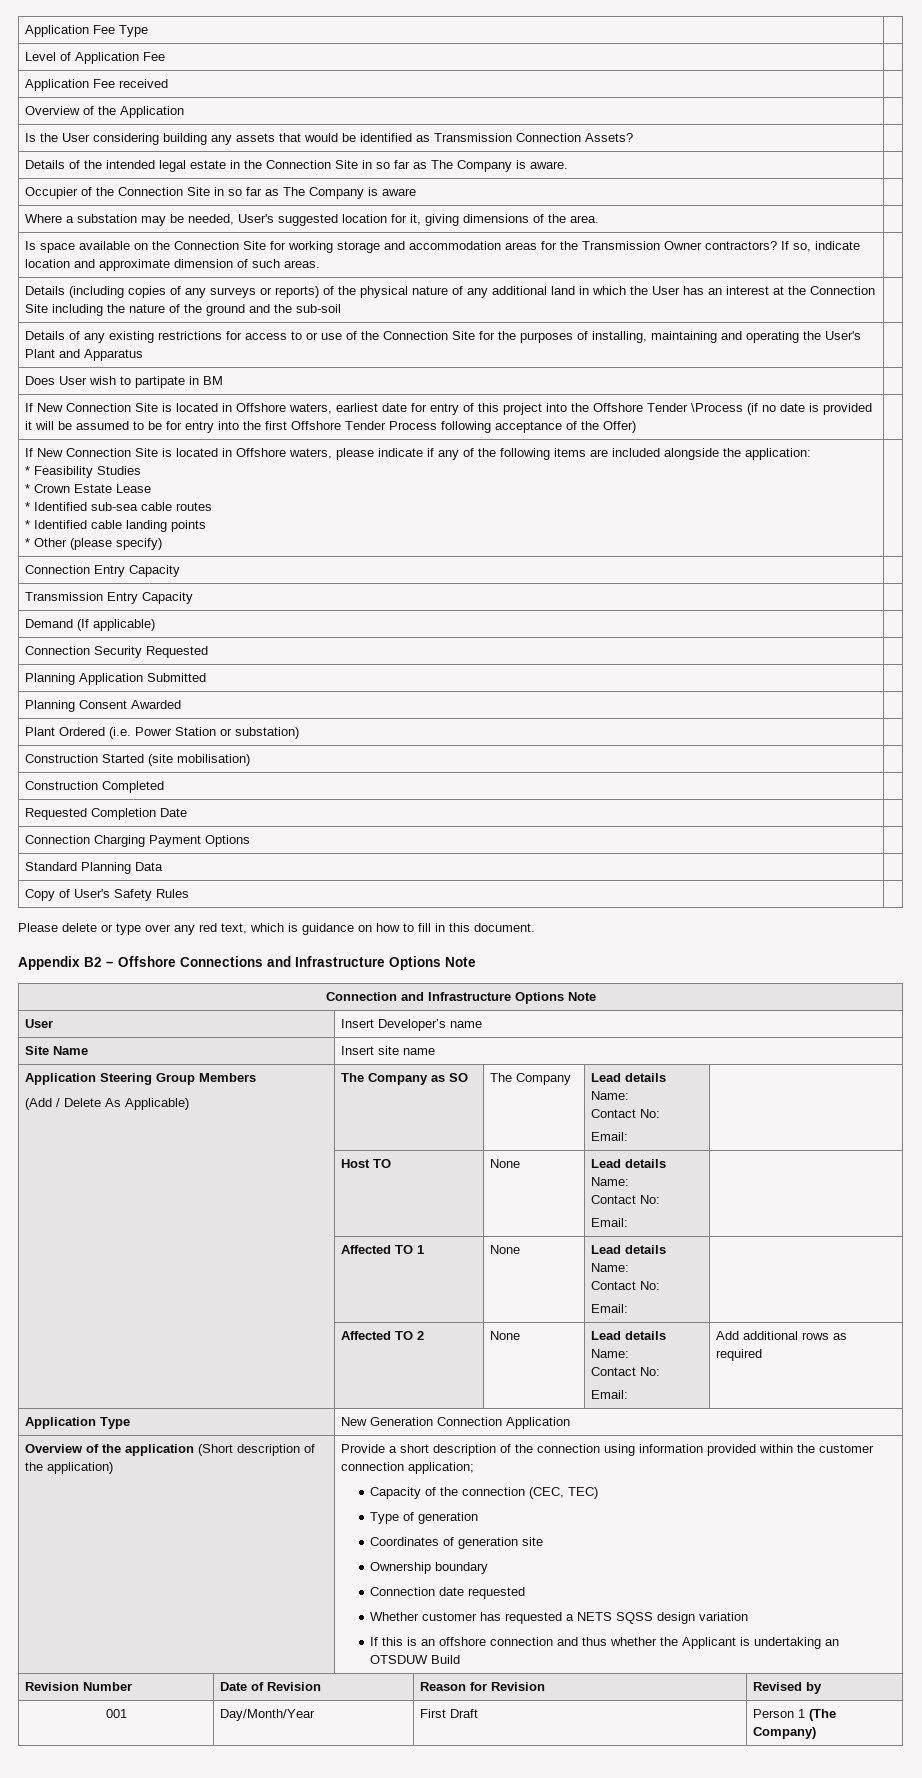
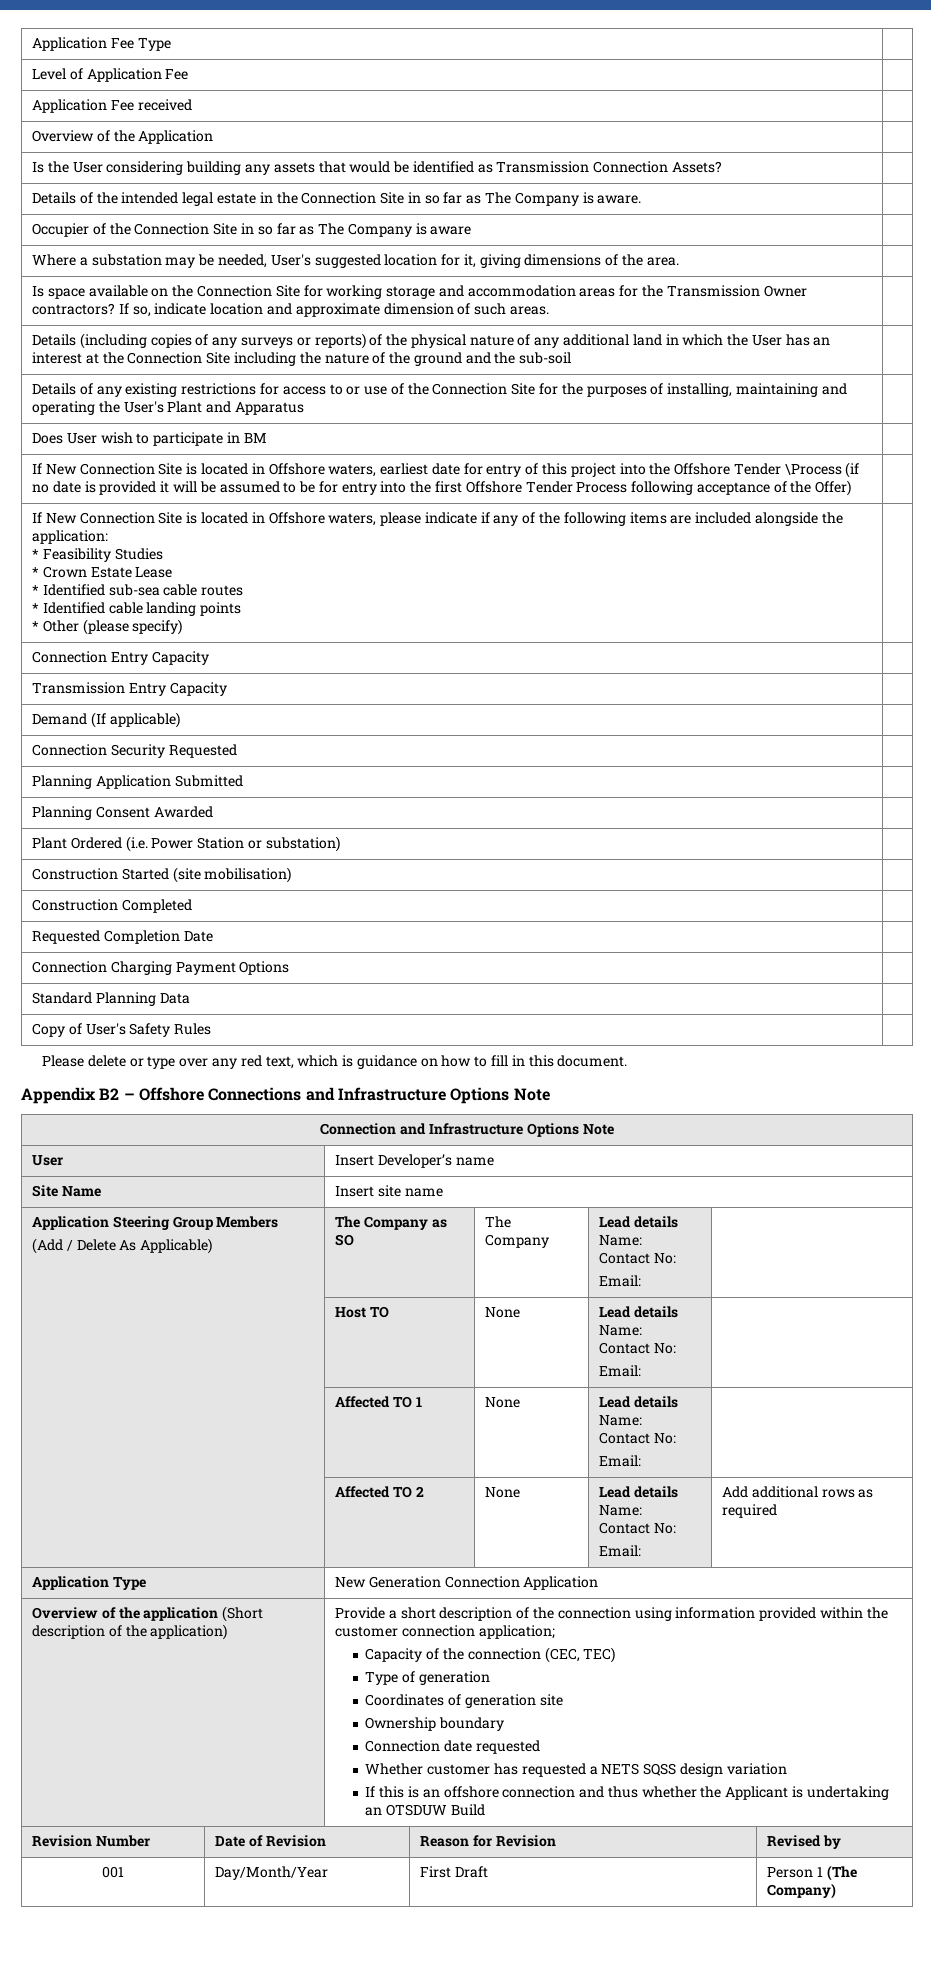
[134,376,185,388] partipate -> [153,432,224,446] participate

